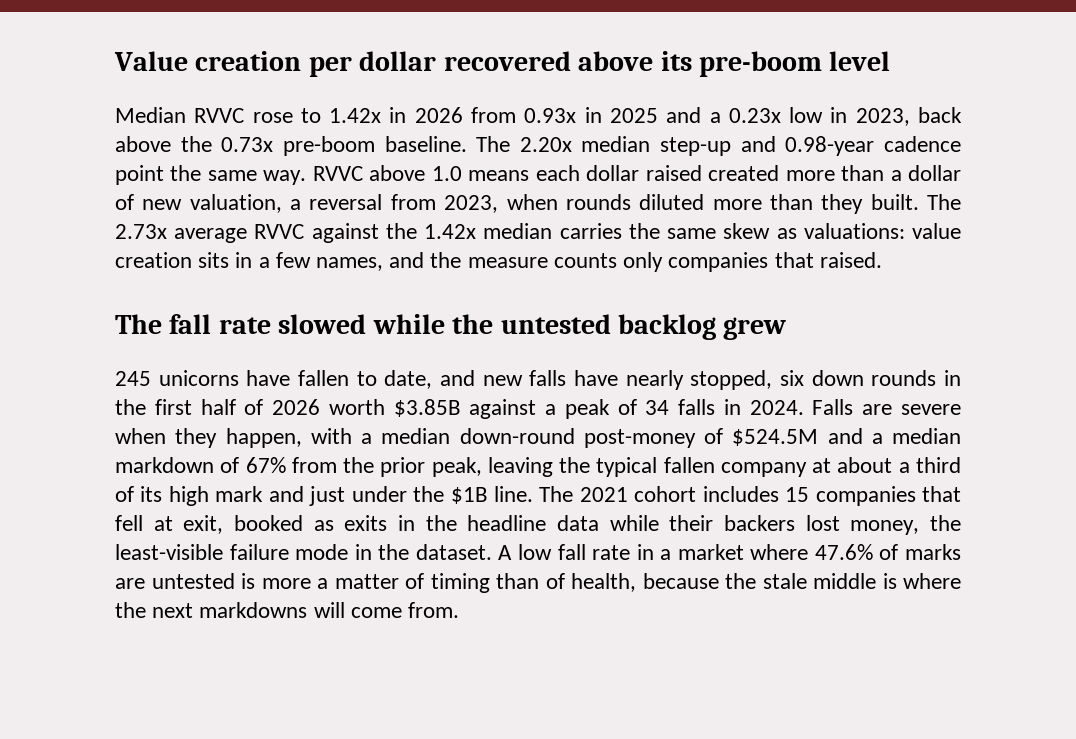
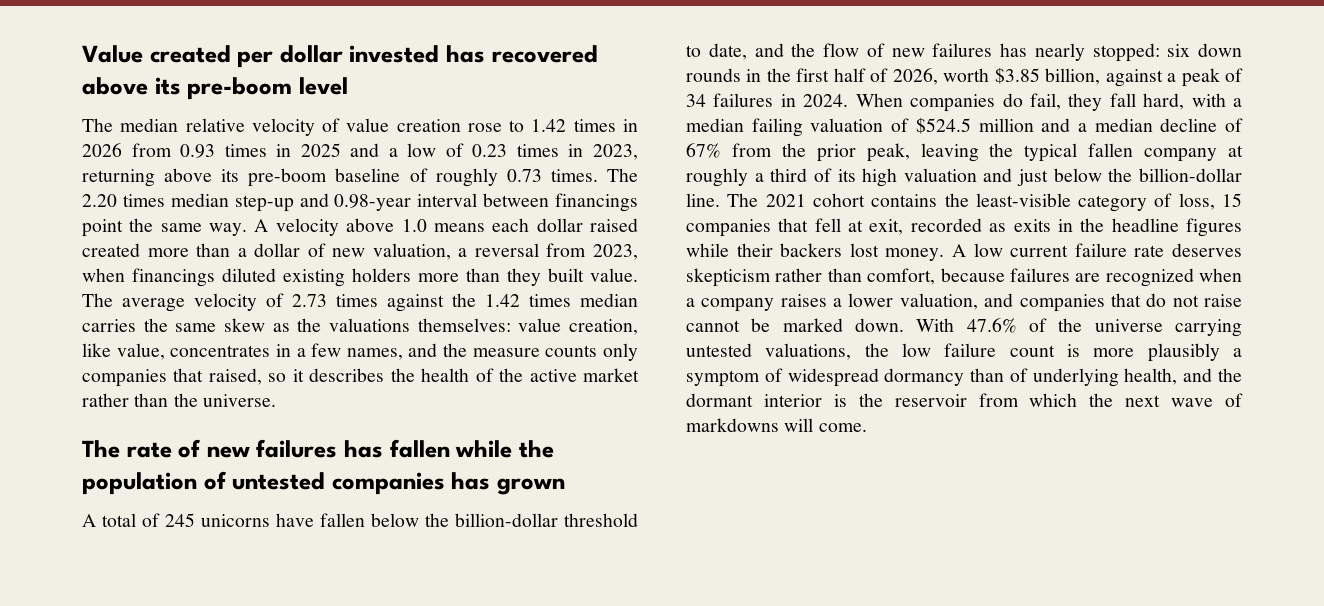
[195,51,302,71] creation -> [149,45,231,63] created
(437, 61) none -> [349,45,486,63] invested has
[115,107,382,123] Median RVVC rose to 1.42x -> [82,118,616,136] The median relative velocity of value creation rose to 1.42 times
[524,108,577,123] 0.93x -> [180,144,267,158] 0.93 times
[728,107,962,126] [115,136,572,156] 0.23x low in 2023, back above the 0.73x pre-boom baseline. The 2.20x -> [407,143,639,160] [82,168,638,187] [82,194,165,207] low of 0.23 times in 2023, returning above its pre-boom baseline of roughly 0.73 times. The 2.20 times
[883,136,961,152] cadence -> [417,193,638,212] interval between financings
[312,166,363,181] RVVC -> [254,218,339,236] A velocity
[565,194,962,214] [115,223,477,243] rounds diluted more than they built. The 2.73x average RVVC against the 1.42x -> [132,268,638,287] [82,293,571,312] financings diluted existing holders more than they built value. The average velocity of 2.73 times against the 1.42 times
[803,223,962,239] [115,252,230,268] valuations: value creation sits -> [297,318,638,335] [82,343,271,360] the valuations themselves: value creation, like value, concentrates
[819,252,882,268] [115,314,787,340] [115,370,773,390] raised. // The fall rate slowed while the untested backlog grew // 245 unicorns have fallen to date, and new falls have nearly stopped, -> [208,368,639,385] [82,393,276,407] [82,439,554,458] [82,471,566,495] [82,513,638,527] [686,43,1160,62] raised, so it describes the health of the active market rather than the universe. // The rate of new failures has fallen while the population of untested companies has grown // A total of 245 unicorns have fallen below the billion-dollar threshold to date, and the flow of new failures has nearly stopped:
[272,399,461,417] 2026 worth $3.85B -> [892,67,1101,85] 2026, worth $3.85 billion,
[678,399,716,415] falls -> [713,93,774,107] failures
[812,399,961,415] [115,428,819,448] Falls are severe when they happen, with a median down-round post-money of $524.5M -> [855,93,1242,112] [686,117,1034,137] When companies do fail, they fall hard, with a median failing valuation of $524.5 million
[115,457,214,473] markdown -> [1160,118,1218,132] decline
[837,457,893,473] about -> [686,168,748,187] roughly
[215,486,264,502] mark -> [903,168,977,182] valuation
[351,486,488,504] under the $1B -> [1053,168,1242,182] below the billion-dollar
[702,486,779,502] includes -> [871,193,1215,212] contains the least-visible category of loss,
[233,515,303,531] booked -> [910,218,982,232] recorded
[557,515,599,531] data -> [1186,218,1242,237] figures
[850,515,961,535] [115,544,961,560] [115,573,961,593] [115,602,460,618] money, the least-visible failure mode in the dataset. A low fall rate in a market where 47.6% of marks are untested is more a matter of timing than of health, because the stale middle is where the next markdowns will come from. -> [885,243,1242,261] [686,268,1242,287] [686,293,1242,312] [686,318,1242,337] [686,343,1242,362] [686,368,1242,387] [686,393,1243,407] [686,418,867,432] money. A low current failure rate deserves skepticism rather than comfort, because failures are recognized when a company raises a lower valuation, and companies that do not raise cannot be marked down. With 47.6% of the universe carrying untested valuations, the low failure count is more plausibly a symptom of widespread dormancy than of underlying health, and the dormant interior is the reservoir from which the next wave of markdowns will come.

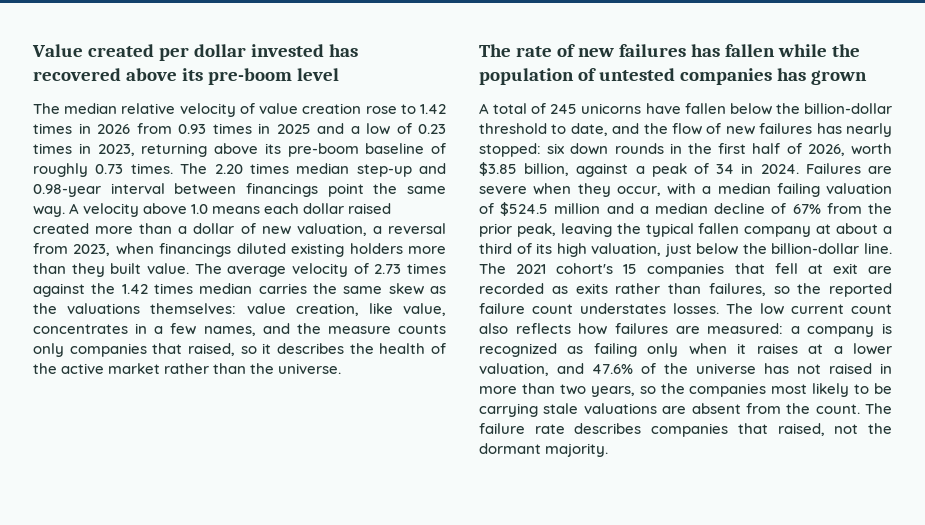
[713,93,774,107] failures -> (735, 169) none
[855,93,1185,112] When companies do fail, they fall hard, -> [805,163,892,174] [479,183,661,197] Failures are severe when they occur,
[686,168,748,187] roughly -> [836,223,879,234] about
[903,168,1013,182] valuation and -> [591,243,662,256] valuation,
[812,193,1215,212] cohort contains the least-visible category of loss, -> [556,263,614,274] cohort's
[869,219,904,235] exit, -> [832,263,892,274] exit are
[1057,218,1242,237] [686,243,1242,261] [686,268,1242,287] [686,293,1242,312] [686,318,1242,337] [686,343,1242,362] [686,368,1242,387] [686,393,1243,407] [686,418,867,432] in the headline figures while their backers lost money. A low current failure rate deserves skepticism rather than comfort, because failures are recognized when a company raises a lower valuation, and companies that do not raise cannot be marked down. With 47.6% of the universe carrying untested valuations, the low failure count is more plausibly a symptom of widespread dormancy than of underlying health, and the dormant interior is the reservoir from which the next wave of markdowns will come. -> [615,283,892,297] [479,303,892,315] [479,323,892,337] [479,343,892,357] [479,363,892,376] [479,383,892,397] [479,403,892,417] [479,423,892,437] [479,443,609,457] rather than failures, so the reported failure count understates losses. The low current count also reflects how failures are measured: a company is recognized as failing only when it raises at a lower valuation, and 47.6% of the universe has not raised in more than two years, so the companies most likely to be carrying stale valuations are absent from the count. The failure rate describes companies that raised, not the dormant majority.

